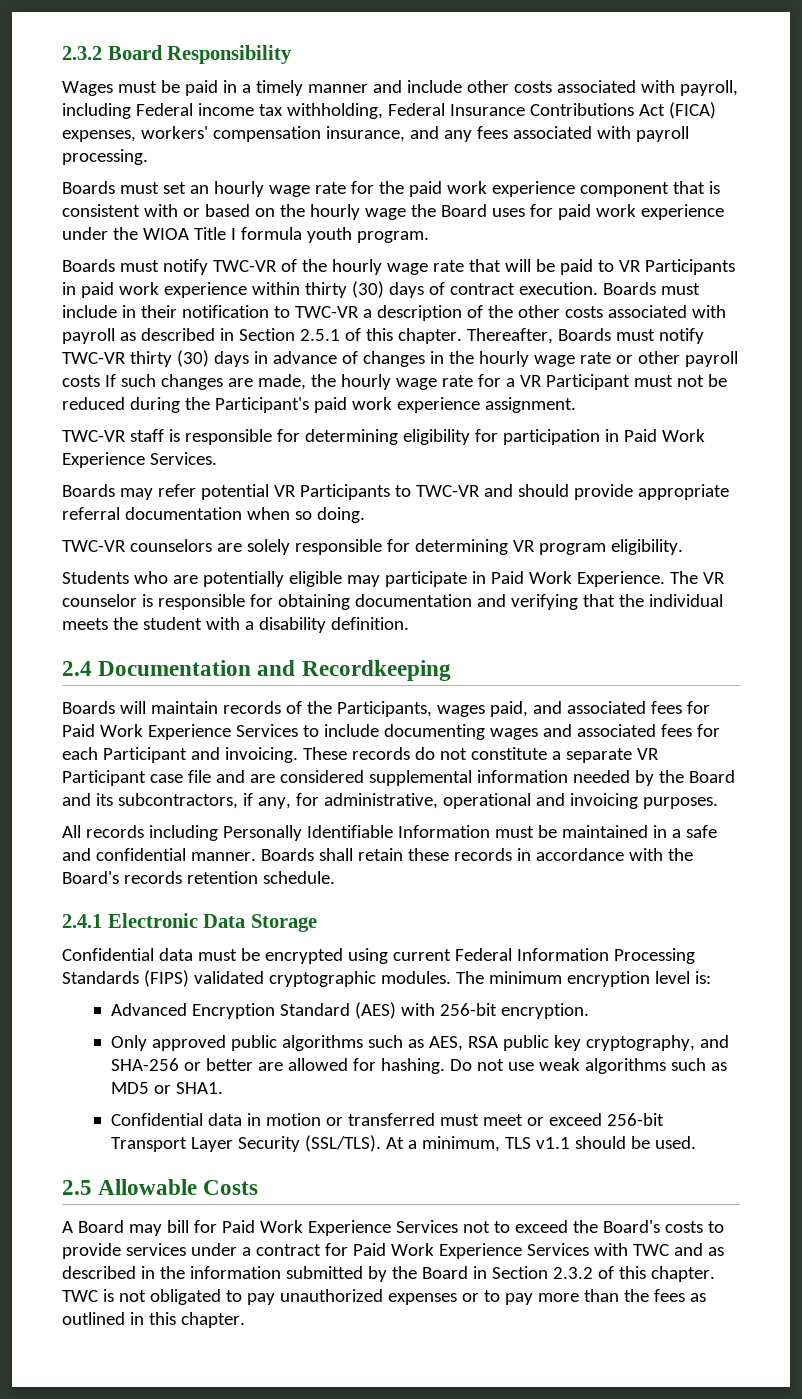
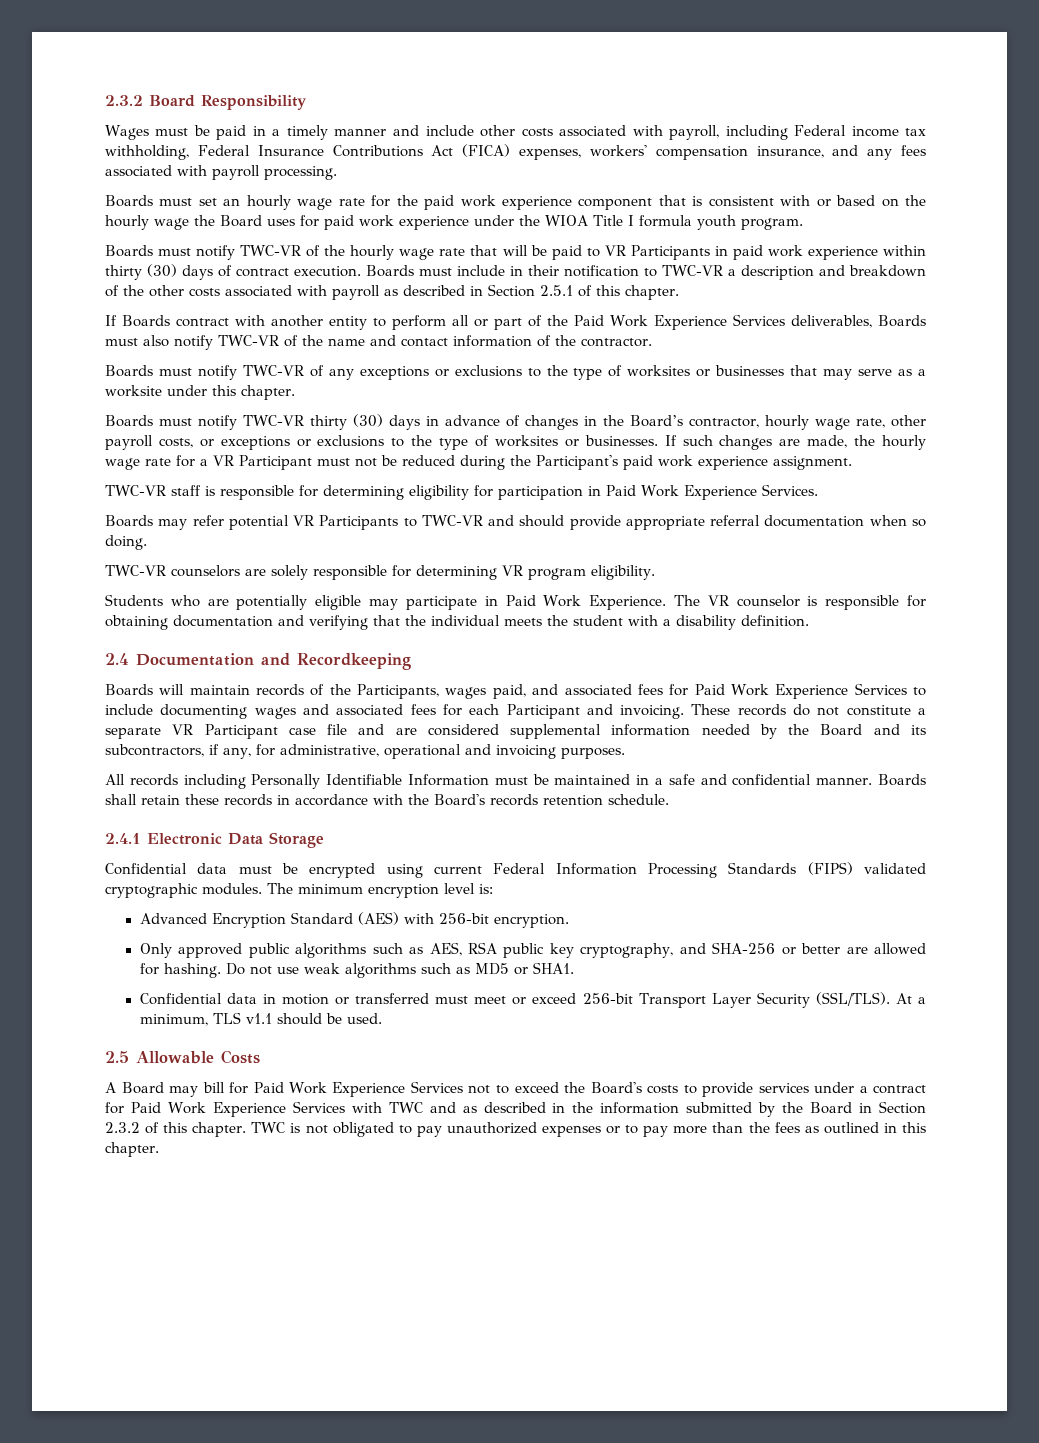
(462, 313) none -> [819,265,926,277] and breakdown
[466,328,553,344] Thereafter, -> [105,314,926,330] [105,335,652,350] [105,365,927,380] [105,385,295,400] // If Boards contract with another entity to perform all or part of the Paid Work Experience Services deliverables, Boards must also notify TWC-VR of the name and contact information of the contractor. // Boards must notify TWC-VR of any exceptions or exclusions to the type of worksites or businesses that may serve as a worksite under this chapter. //
[478,351,738,367] [62,375,100,387] hourly wage rate or other payroll costs -> [630,415,926,430] [105,435,658,450] Board’s contractor, hourly wage rate, other payroll costs, or exceptions or exclusions to the type of worksites or businesses.

